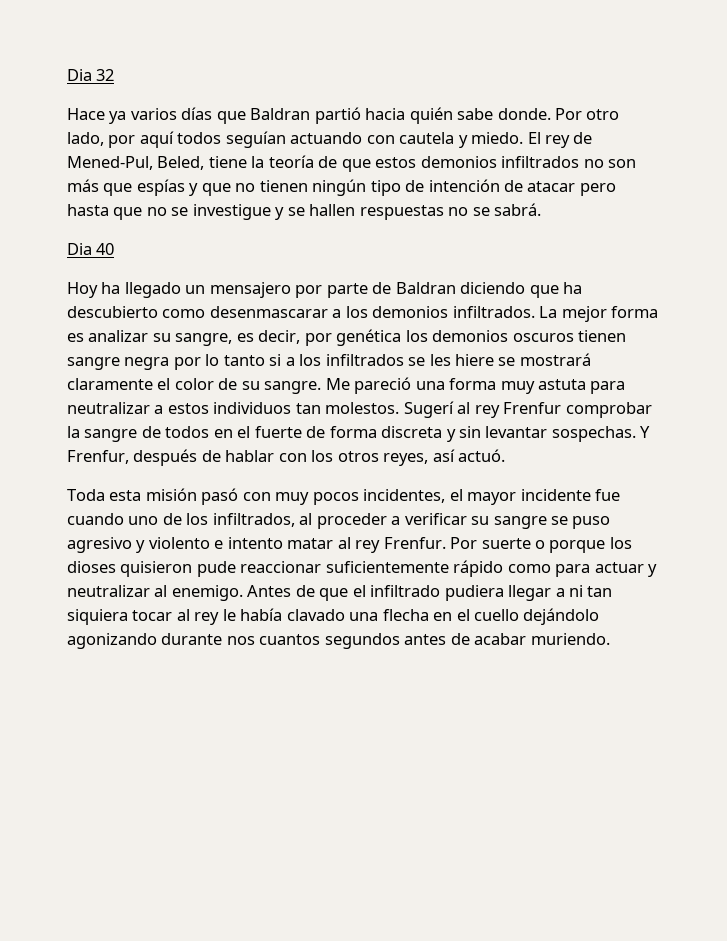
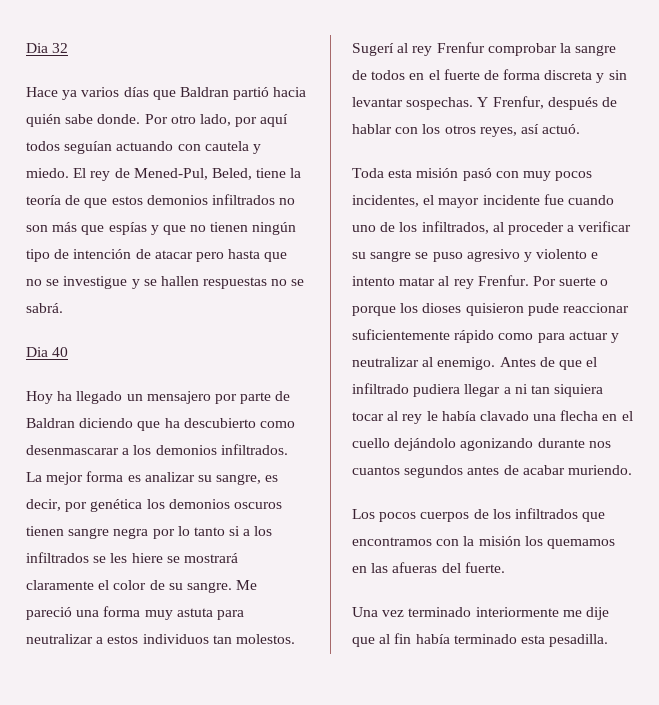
(610, 639) none -> [352,508,606,522] [352,536,615,549] [352,562,505,573] [352,607,609,620] [352,633,609,647] // Los pocos cuerpos de los infiltrados que encontramos con la misión los quemamos en las afueras del fuerte. // Una vez terminado interiormente me dije que al fin había terminado esta pesadilla.

